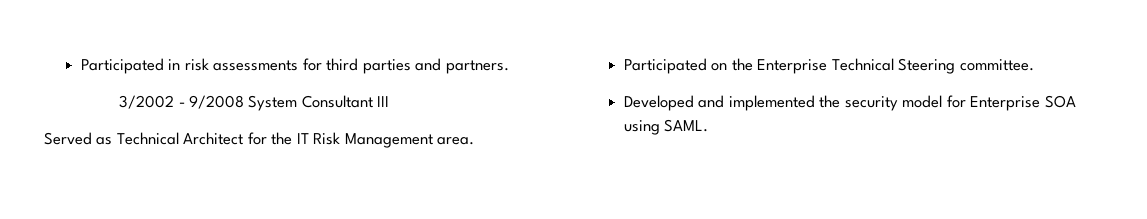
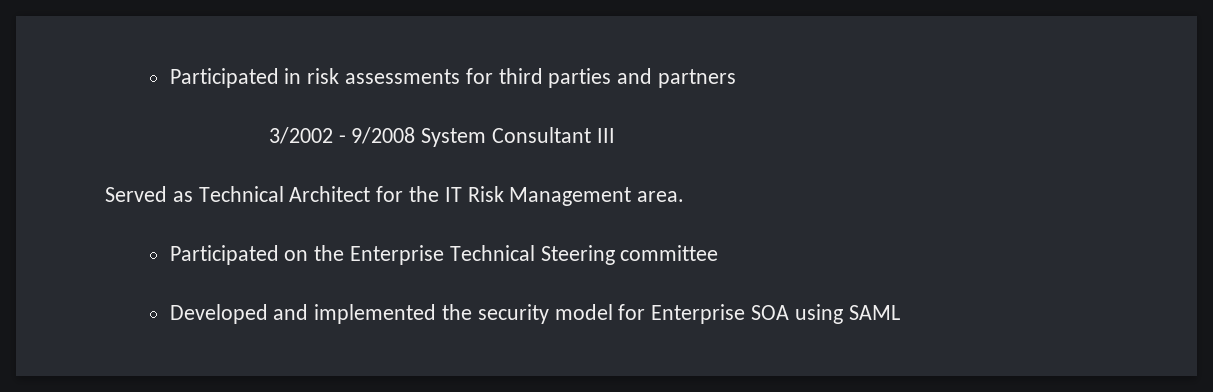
[445,60,509,74] partners. -> [658,69,737,88] partners
[959,59,1034,71] committee. -> [620,245,719,261] committee
[664,119,709,132] SAML. -> [848,305,900,320] SAML

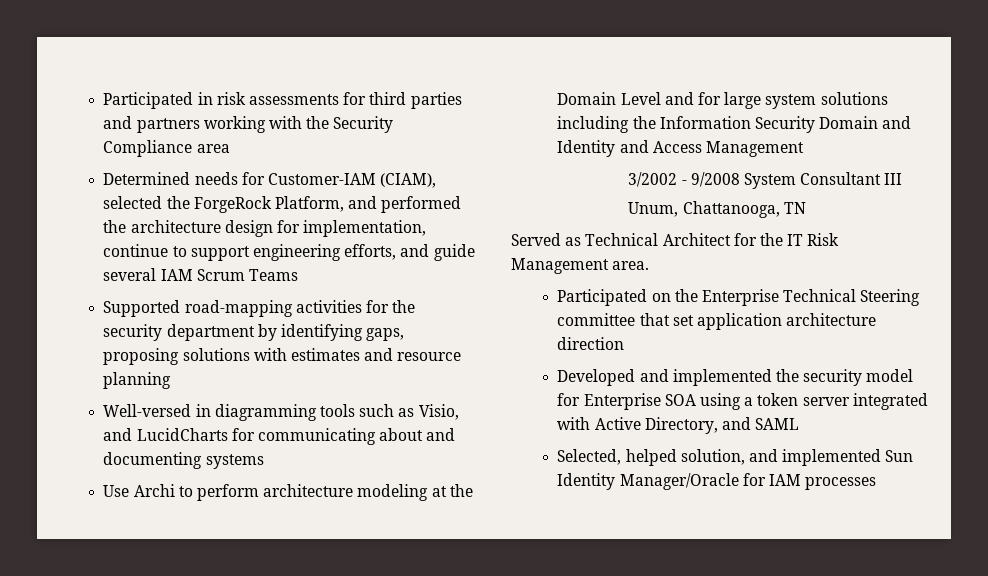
(737, 78) none -> [203,116,394,133] [103,140,230,157] [103,172,437,188] [103,196,462,213] [103,220,427,237] [103,244,475,261] [103,268,298,281] [103,300,416,317] [103,324,405,341] [103,348,462,365] [103,372,172,389] [103,404,459,421] [103,428,456,445] [103,452,264,469] [103,484,473,501] [557,92,888,109] [557,116,912,133] [557,140,804,157] working with the Security Compliance area // Determined needs for Customer-IAM (CIAM), selected the ForgeRock Platform, and performed the architecture design for implementation, continue to support engineering efforts, and guide several IAM Scrum Teams // Supported road-mapping activities for the security department by identifying gaps, proposing solutions with estimates and resource planning // Well-versed in diagramming tools such as Visio, and LucidCharts for communicating about and documenting systems // Use Archi to perform architecture modeling at the Domain Level and for large system solutions including the Information Security Domain and Identity and Access Management
(615, 135) none -> [628,201,806,218] // Unum, Chattanooga, TN
(719, 253) none -> [639,313,877,330] [557,337,625,350] that set application architecture direction
[848,305,900,320] SAML -> [744,393,928,410] [557,417,800,434] [557,449,914,466] [557,473,877,490] a token server integrated with Active Directory, and SAML // Selected, helped solution, and implemented Sun Identity Manager/Oracle for IAM processes

